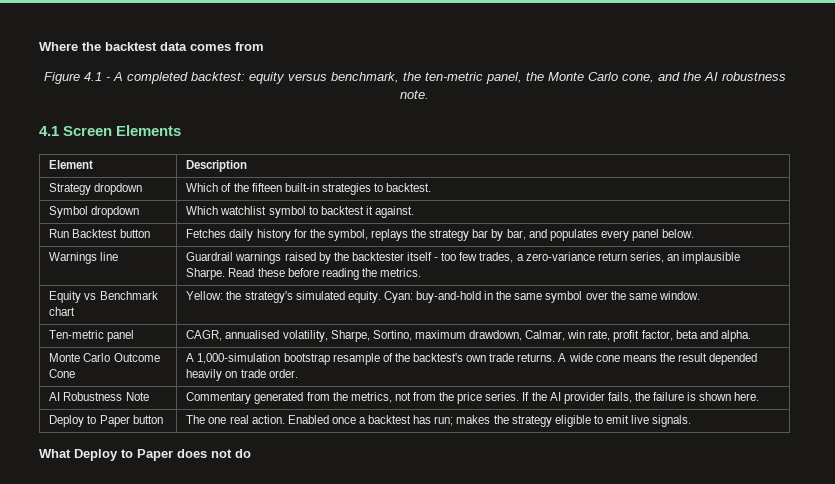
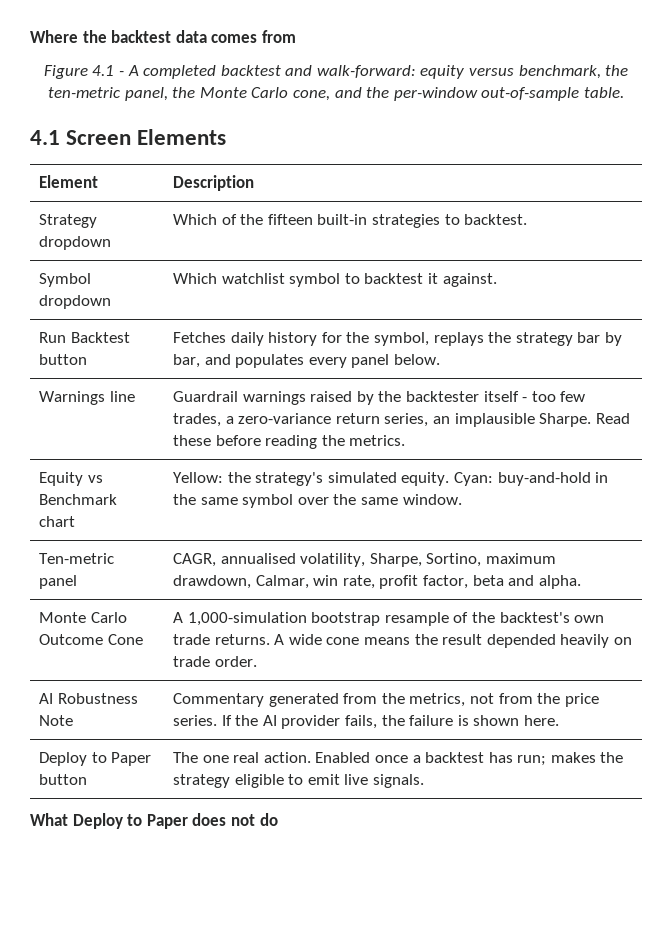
[190,72,245,81] backtest: -> [220,65,416,78] backtest and walk-forward:
[703,72,786,81] [400,90,429,99] AI robustness note. -> [393,87,624,101] per-window out-of-sample table.

